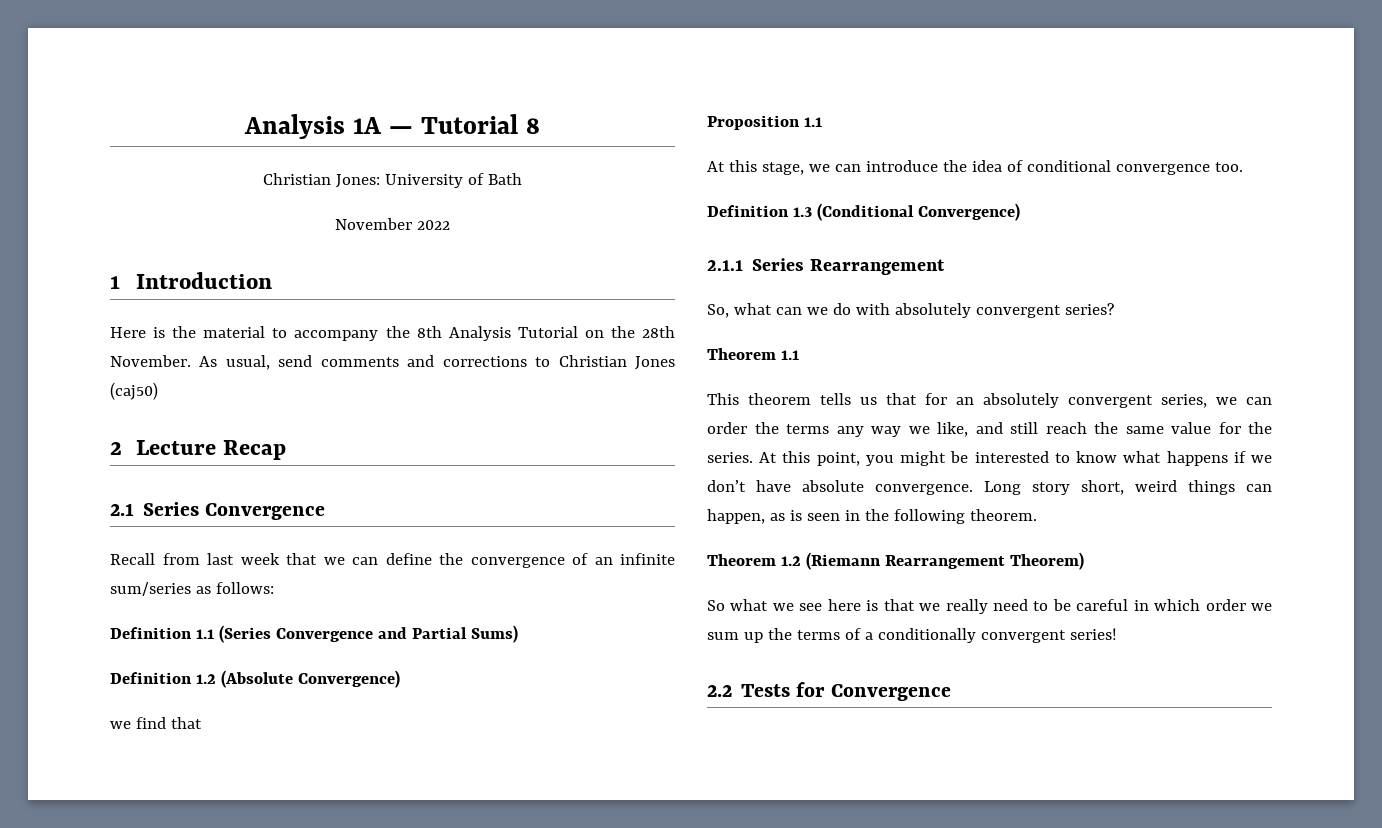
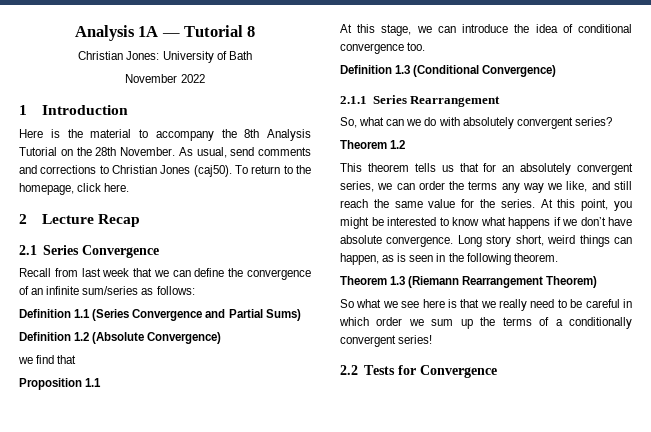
[110,382,158,400] (caj50) -> [193,165,311,177] [19,183,130,195] (caj50). To return to the homepage, click here.
[780,350,799,360] 1.1 -> [390,140,406,149] 1.2
[780,556,801,566] 1.2 -> [390,276,406,285] 1.3

